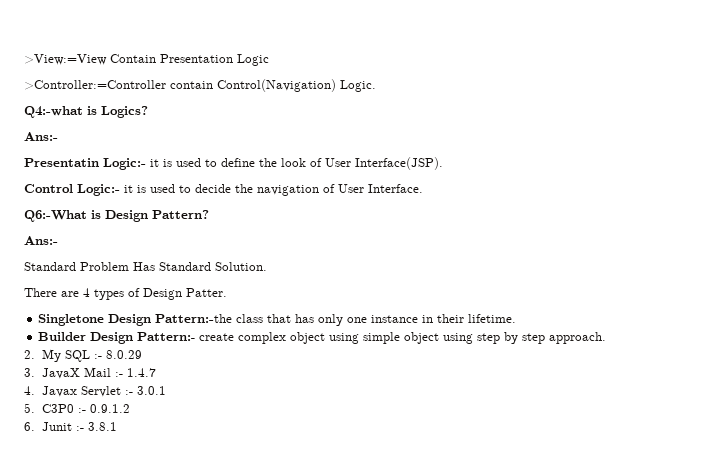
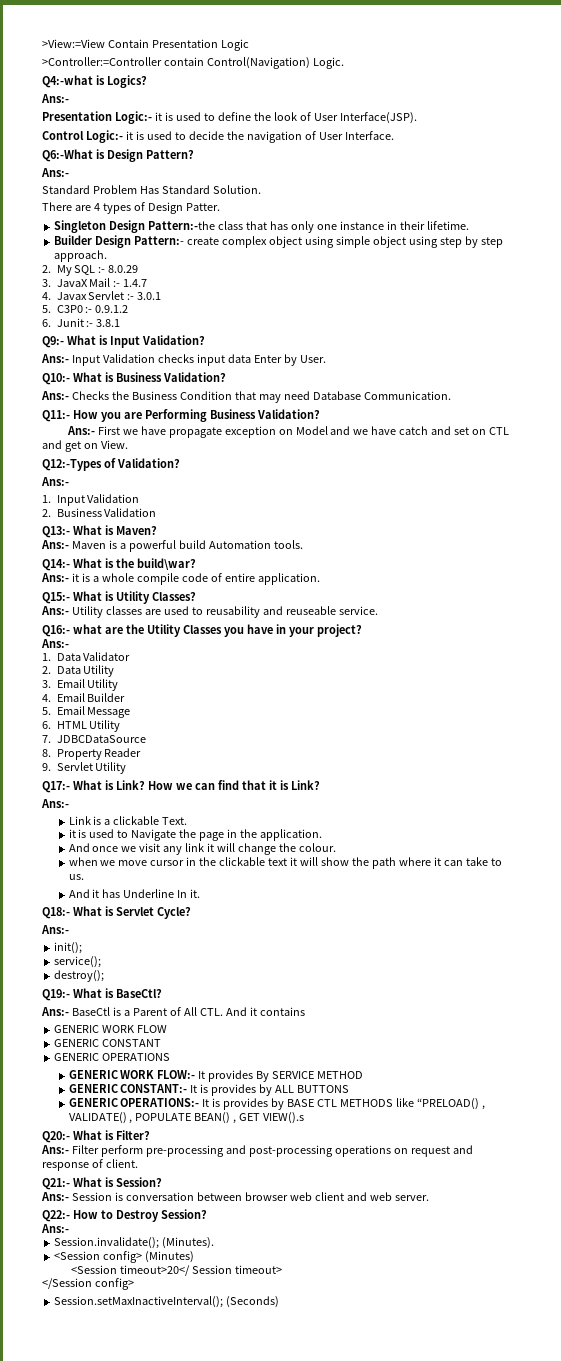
[24,158,99,167] Presentatin -> [42,111,112,121] Presentation
[38,314,105,326] Singletone -> [54,220,107,233] Singleton
(117, 426) none -> [42,335,205,348] [41,354,326,366] [42,372,226,385] [41,391,451,403] [42,409,320,422] [66,426,510,438] [42,440,128,452] [42,458,180,471] [41,477,69,486] [42,494,140,506] [42,508,157,517] [42,525,157,538] [41,540,303,552] [42,558,196,571] [41,573,320,585] [42,591,196,604] [41,606,378,618] [42,624,362,637] [41,639,69,648] [42,652,131,661] [42,665,115,677] [42,679,119,691] [42,693,126,702] [42,706,131,718] [42,720,121,732] [42,735,146,743] [42,748,142,760] [42,762,127,774] [42,780,320,793] [41,799,69,808] [68,816,188,825] [68,829,323,841] [68,843,337,855] [68,857,503,869] [68,874,84,880] [68,889,201,898] [42,906,191,919] [41,925,69,934] [54,942,83,954] [54,956,102,968] [54,970,105,982] [42,988,162,1001] [41,1007,305,1016] [54,1025,168,1033] [54,1039,162,1047] [54,1053,171,1061] [68,1070,364,1082] [68,1084,350,1096] [68,1098,486,1110] [68,1112,305,1124] [42,1130,150,1143] [41,1145,473,1157] [42,1159,138,1171] [42,1177,162,1190] [41,1192,429,1201] [42,1209,207,1222] [41,1224,69,1233] [54,1237,215,1249] [54,1251,195,1263] [70,1265,282,1276] [42,1278,134,1290] [54,1296,280,1308] // Q9:- What is Input Validation? // Ans:- Input Validation checks input data Enter by User. // Q10:- What is Business Validation? // Ans:- Checks the Business Condition that may need Database Communication. // Q11:- How you are Performing Business Validation? // Ans:- First we have propagate exception on Model and we have catch and set on CTL and get on View. // Q12:-Types of Validation? // Ans:- // 1. Input Validation // 2. Business Validation // Q13:- What is Maven? // Ans:- Maven is a powerful build Automation tools. // Q14:- What is the build\war? // Ans:- it is a whole compile code of entire application. // Q15:- What is Utility Classes? // Ans:- Utility classes are used to reusability and reuseable service. // Q16:- what are the Utility Classes you have in your project? // Ans:- // 1. Data Validator // 2. Data Utility // 3. Email Utility // 4. Email Builder // 5. Email Message // 6. HTML Utility // 7. JDBCDataSource // 8. Property Reader // 9. Servlet Utility // Q17:- What is Link? How we can find that it is Link? // Ans:- // Link is a clickable Text. // it is used to Navigate the page in the application. // And once we visit any link it will change the colour. // when we move cursor in the clickable text it will show the path where it can take to us. // And it has Underline In it. // Q18:- What is Servlet Cycle? // Ans:- // init(); // service(); // destroy(); // Q19:- What is BaseCtl? // Ans:- BaseCtl is a Parent of All CTL. And it contains // GENERIC WORK FLOW // GENERIC CONSTANT // GENERIC OPERATIONS // GENERIC WORK FLOW:- It provides By SERVICE METHOD // GENERIC CONSTANT:- It is provides by ALL BUTTONS // GENERIC OPERATIONS:- It is provides by BASE CTL METHODS like “PRELOAD() , VALIDATE() , POPULATE BEAN() , GET VIEW().s // Q20:- What is Filter? // Ans:- Filter perform pre-processing and post-processing operations on request and response of client. // Q21:- What is Session? // Ans:- Session is conversation between browser web client and web server. // Q22:- How to Destroy Session? // Ans:- // Session.invalidate(); (Minutes). // <Session config> (Minutes) // <Session timeout>20</ Session timeout> // </Session config> // Session.setMaxInactiveInterval(); (Seconds)

